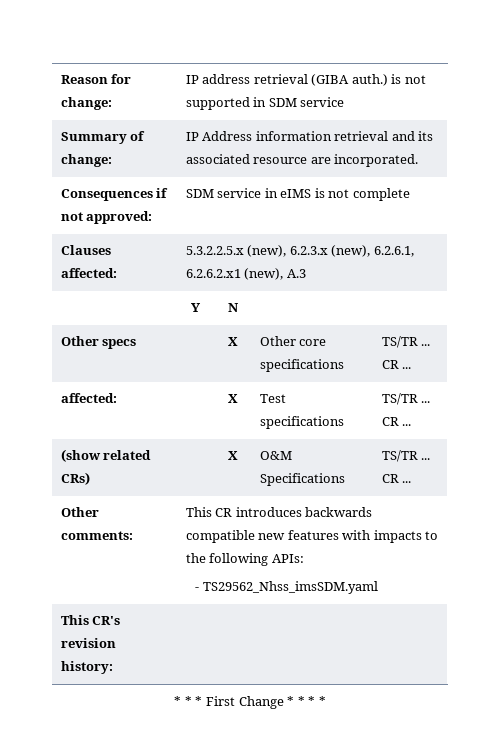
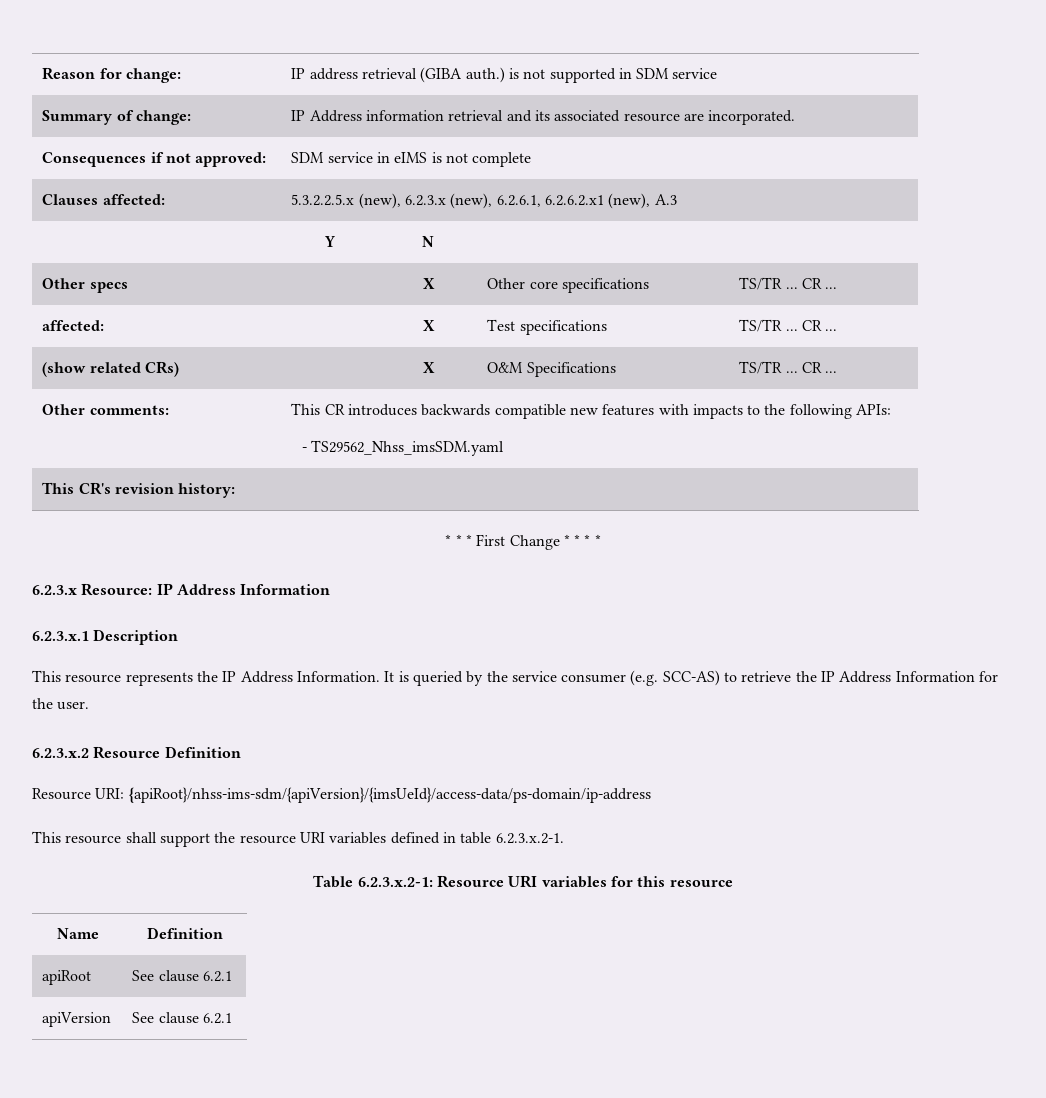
(326, 701) none -> [32,583,331,596] [32,629,179,645] [32,670,999,686] [32,698,90,710] [32,746,241,759] [32,787,651,803] [32,831,564,847] [313,875,733,888] [56,928,99,939] [146,927,223,939] [42,970,92,985] [132,970,232,982] [42,1012,112,1027] [132,1012,232,1024] // 6.2.3.x Resource: IP Address Information // 6.2.3.x.1 Description // This resource represents the IP Address Information. It is queried by the service consumer (e.g. SCC-AS) to retrieve the IP Address Information for the user. // 6.2.3.x.2 Resource Definition // Resource URI: {apiRoot}/nhss-ims-sdm/{apiVersion}/{imsUeId}/access-data/ps-domain/ip-address // This resource shall support the resource URI variables defined in table 6.2.3.x.2-1. // Table 6.2.3.x.2-1: Resource URI variables for this resource // Name | Definition // apiRoot | See clause 6.2.1 // apiVersion | See clause 6.2.1

